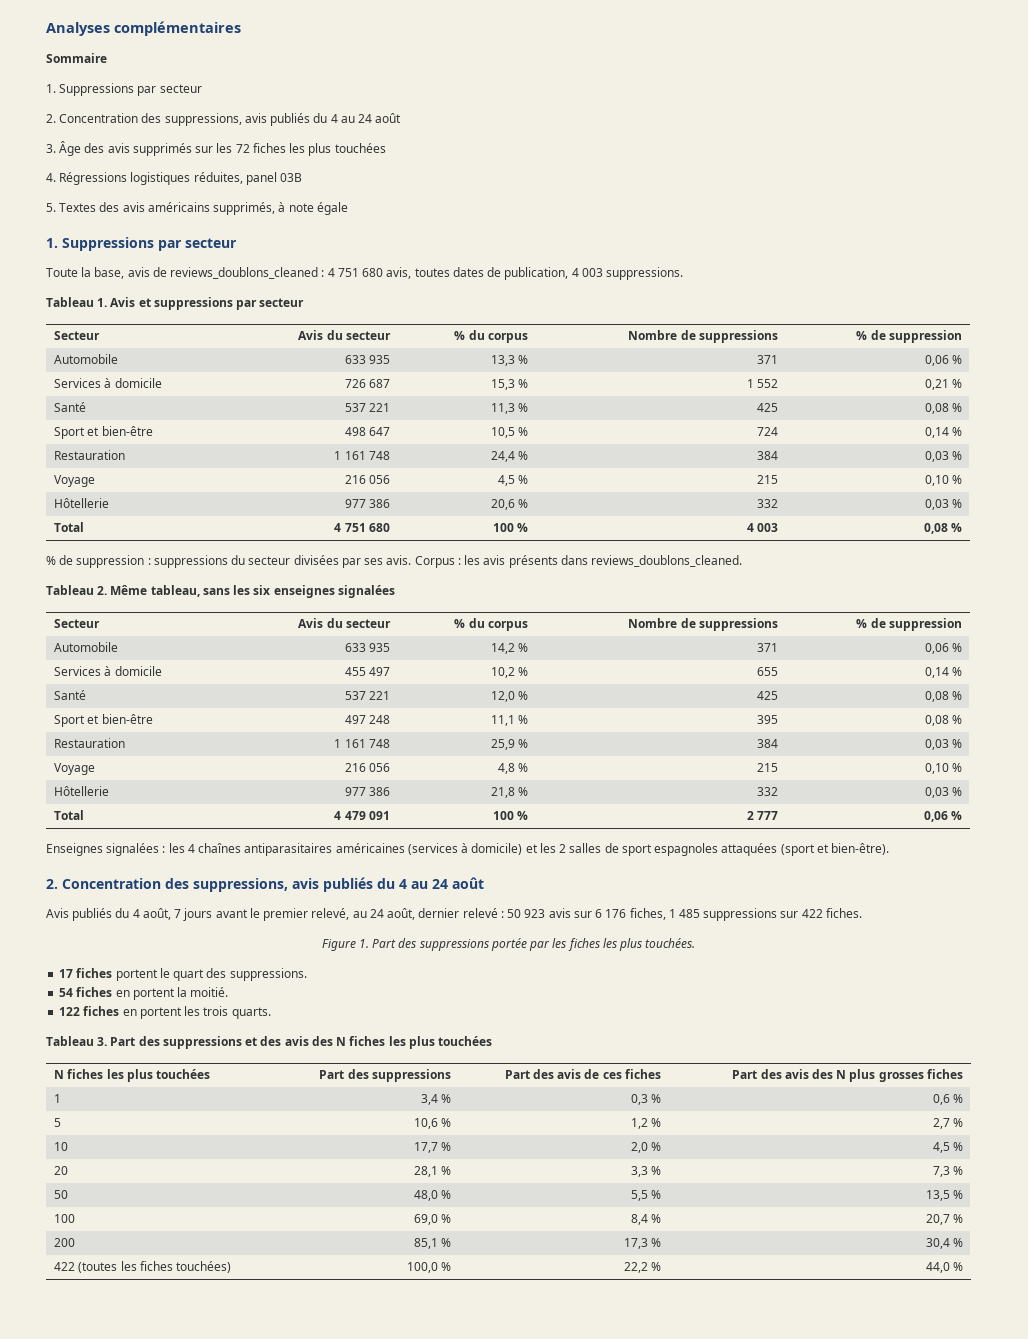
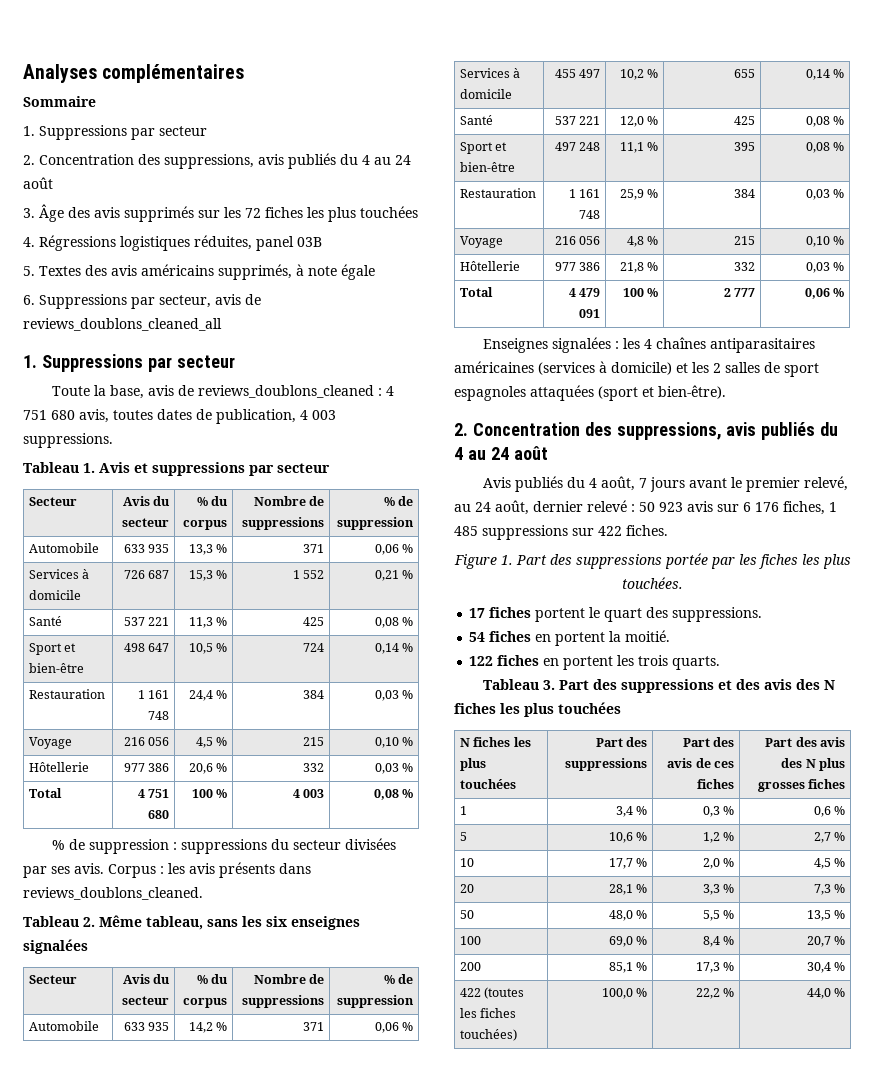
(348, 208) none -> [23,294,261,309] [23,318,222,331] // 6. Suppressions par secteur, avis de reviews_doublons_cleaned_all

